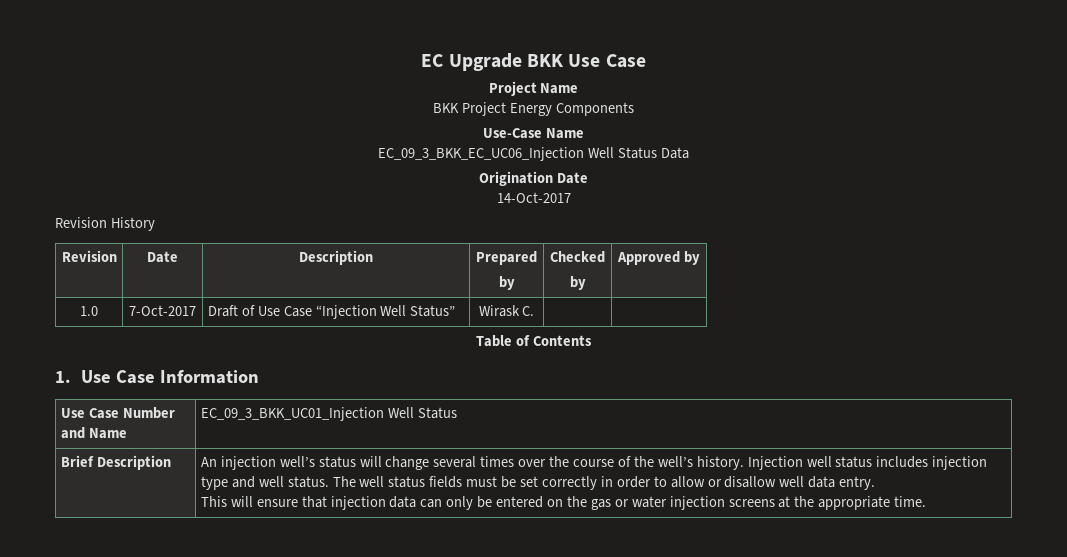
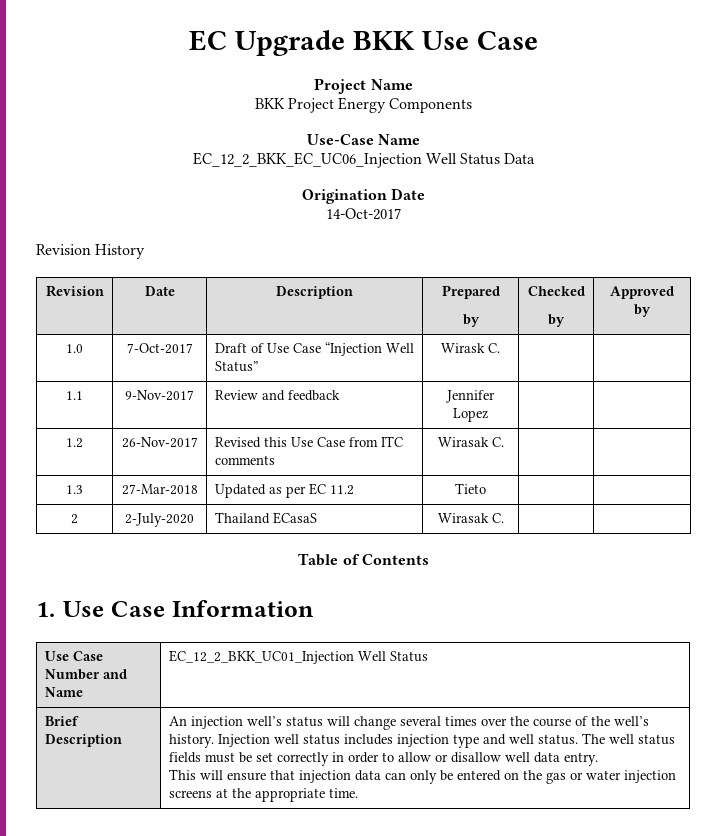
[378,147,585,161] EC_09_3_BKK_EC_UC06_Injection -> [192,152,422,168] EC_12_2_BKK_EC_UC06_Injection
(535, 311) none -> [66,391,83,400] [125,390,194,401] [214,390,340,401] [445,390,495,403] [452,408,488,422] [66,438,83,448] [121,437,198,448] [214,436,403,448] [214,455,275,465] [437,437,504,447] [66,485,83,494] [121,484,198,495] [214,483,354,498] [454,483,486,494] [71,514,78,524] [125,513,194,527] [214,512,317,524] [437,513,504,523] // 1.1 | 9-Nov-2017 | Review and feedback | Jennifer Lopez | | // 1.2 | 26-Nov-2017 | Revised this Use Case from ITC comments | Wirasak C. | | // 1.3 | 27-Mar-2018 | Updated as per EC 11.2 | Tieto | | // 2 | 2-July-2020 | Thailand ECasaS | Wirasak C. | |
[200,407,384,421] EC_09_3_BKK_UC01_Injection -> [168,650,354,664] EC_12_2_BKK_UC01_Injection

